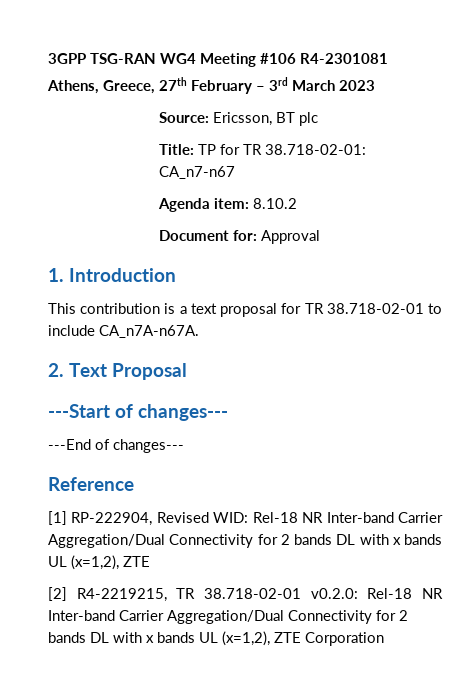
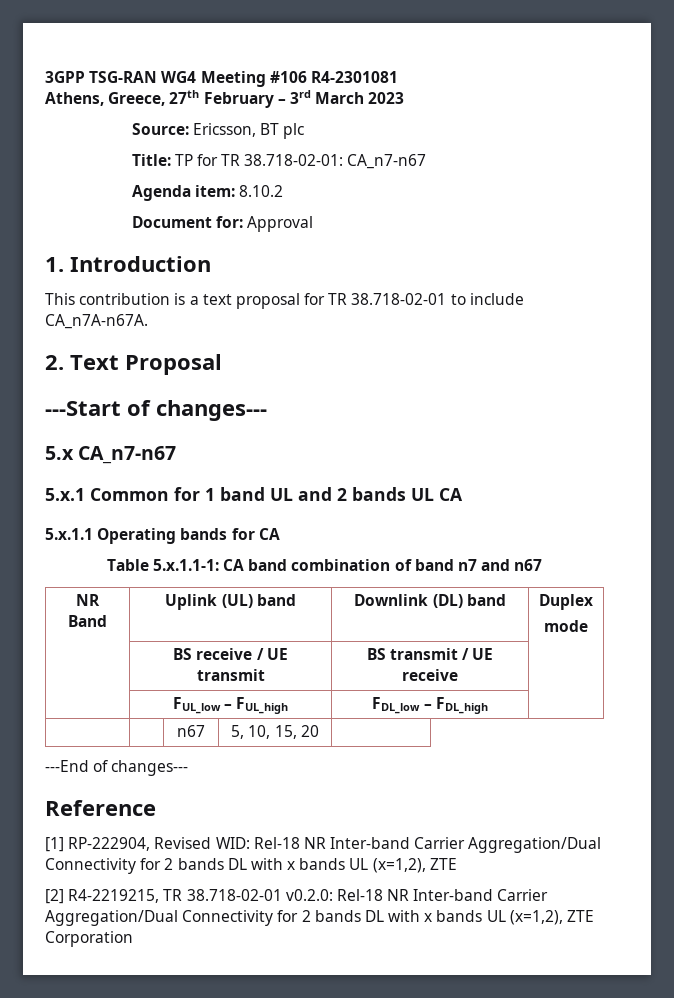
(228, 412) none -> [45,446,177,464] [45,487,463,501] [45,528,280,544] [106,559,543,571] [76,594,100,606] [68,615,107,627] [165,594,296,610] [354,594,506,608] [539,594,593,610] [544,620,588,632] [173,648,288,660] [196,669,265,681] [366,648,494,660] [402,669,458,681] [172,697,289,714] [372,697,488,714] [177,725,205,737] [231,725,319,739] // 5.x CA_n7-n67 // 5.x.1 Common for 1 band UL and 2 bands UL CA // 5.x.1.1 Operating bands for CA // Table 5.x.1.1-1: CA band combination of band n7 and n67 // NR Band | Uplink (UL) band | Downlink (DL) band | Duplex // mode // | BS receive / UE transmit | BS transmit / UE receive | // | FUL_low – FUL_high | FDL_low – FDL_high | // | | n67 | 5, 10, 15, 20 |

